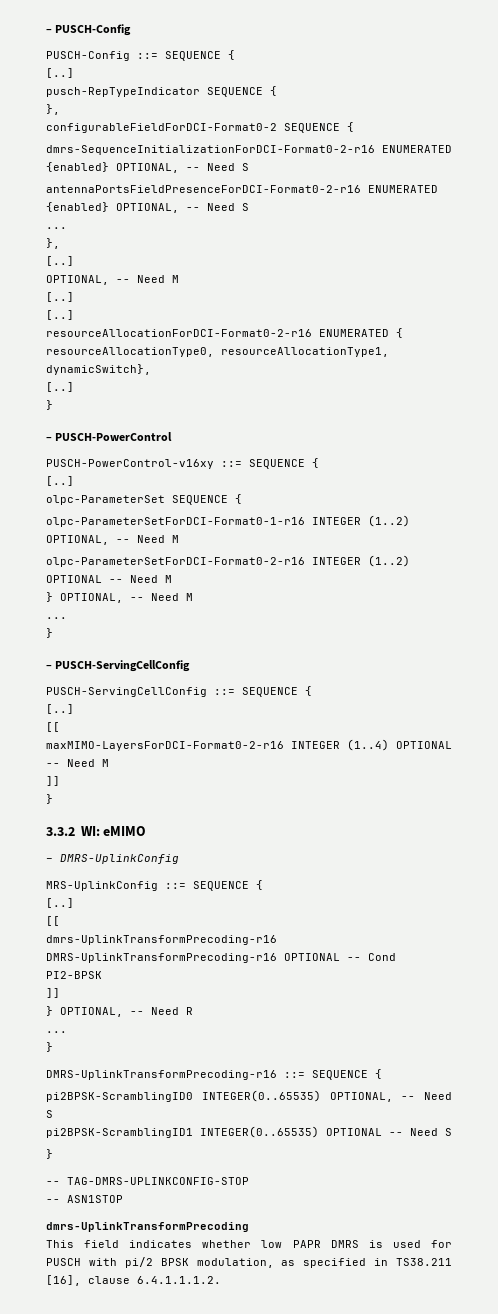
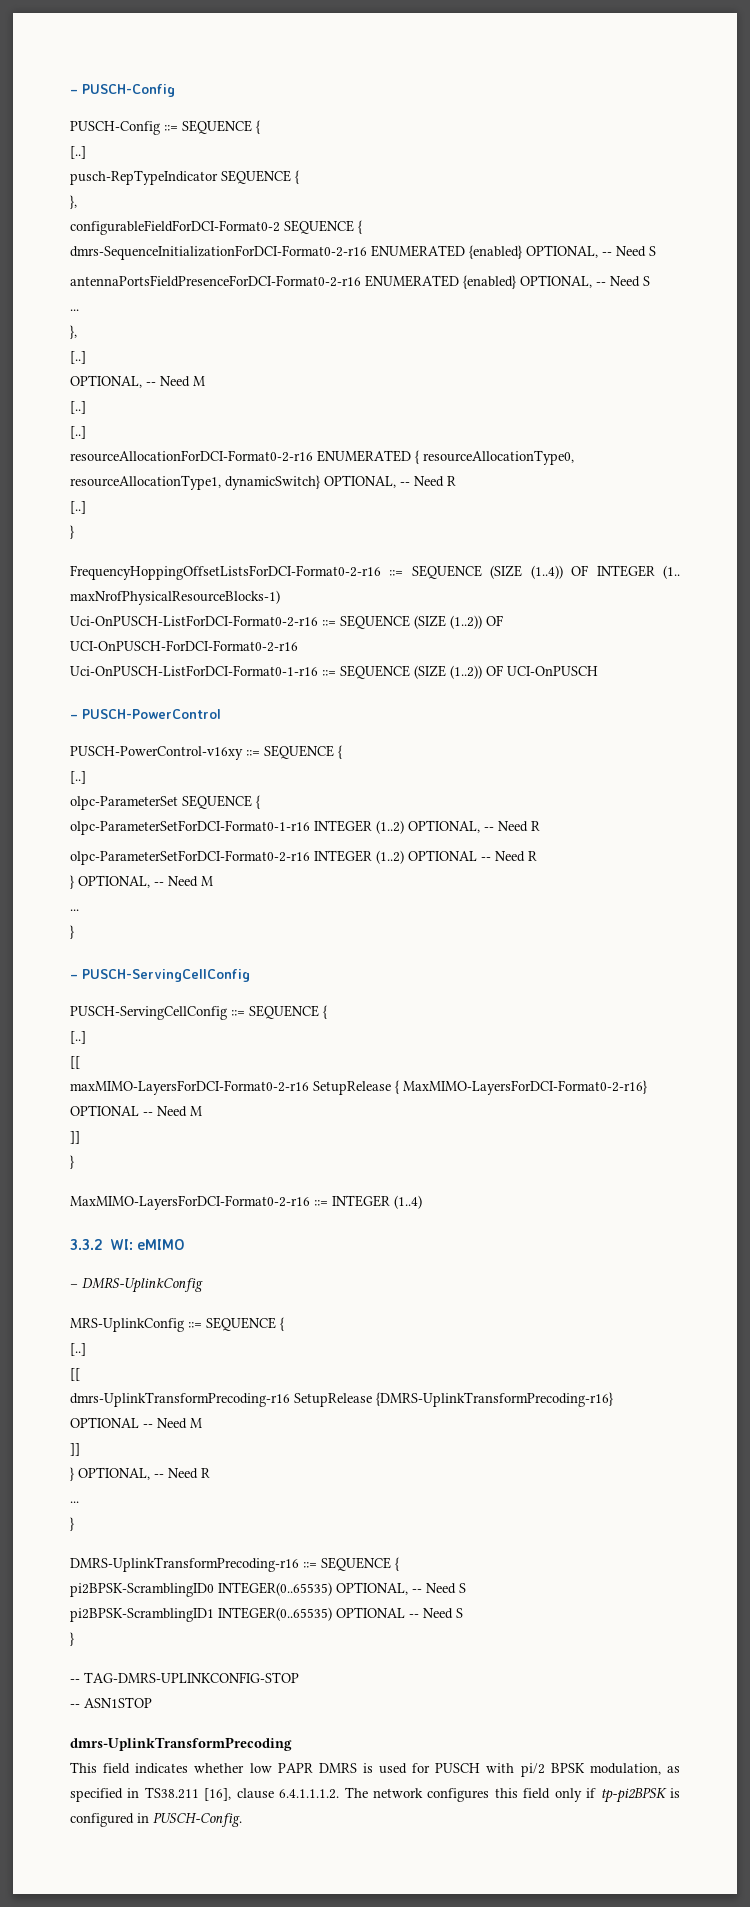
[46,364,151,375] [46,382,74,392] [46,400,53,410] dynamicSwitch}, // [..] // } -> [225,475,456,490] [70,501,86,514] [70,525,74,539] [70,565,681,580] [70,590,280,605] [70,615,503,629] [70,640,298,652] [70,665,598,679] dynamicSwitch} OPTIONAL, -- Need R // [..] // } // FrequencyHoppingOffsetListsForDCI-Format0-2-r16 ::= SEQUENCE (SIZE (1..4)) OF INTEGER (1.. maxNrofPhysicalResourceBlocks-1) // Uci-OnPUSCH-ListForDCI-Format0-2-r16 ::= SEQUENCE (SIZE (1..2)) OF UCI-OnPUSCH-ForDCI-Format0-2-r16 // Uci-OnPUSCH-ListForDCI-Format0-1-r16 ::= SEQUENCE (SIZE (1..2)) OF UCI-OnPUSCH
[172,535,179,543] M -> [531,821,540,831] R
[165,575,172,583] M -> [528,851,537,861] R
[291,739,452,751] [46,759,109,767] [46,776,60,786] [46,794,53,804] INTEGER (1..4) OPTIONAL -- Need M // ]] // } -> [313,1080,647,1095] [70,1105,202,1117] [70,1131,80,1144] [70,1155,74,1169] [70,1195,422,1210] SetupRelease { MaxMIMO-LayersForDCI-Format0-2-r16} OPTIONAL -- Need M // ]] // } // MaxMIMO-LayersForDCI-Format0-2-r16 ::= INTEGER (1..4)
[46,953,396,963] [46,971,102,979] DMRS-UplinkTransformPrecoding-r16 OPTIONAL -- Cond PI2-BPSK -> [294,1392,613,1407] [70,1417,202,1429] SetupRelease {DMRS-UplinkTransformPrecoding-r16} OPTIONAL -- Need M
(221, 1280) none -> [344,1787,681,1803] [70,1812,242,1827] The network configures this field only if tp-pi2BPSK is configured in PUSCH-Config.

